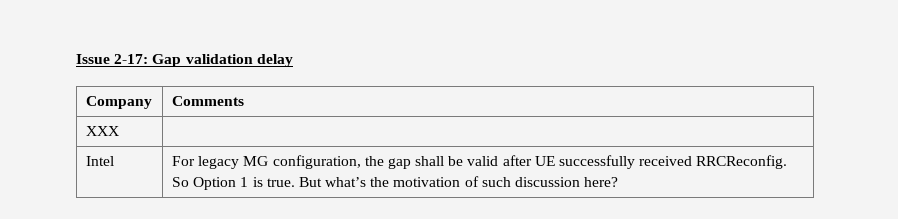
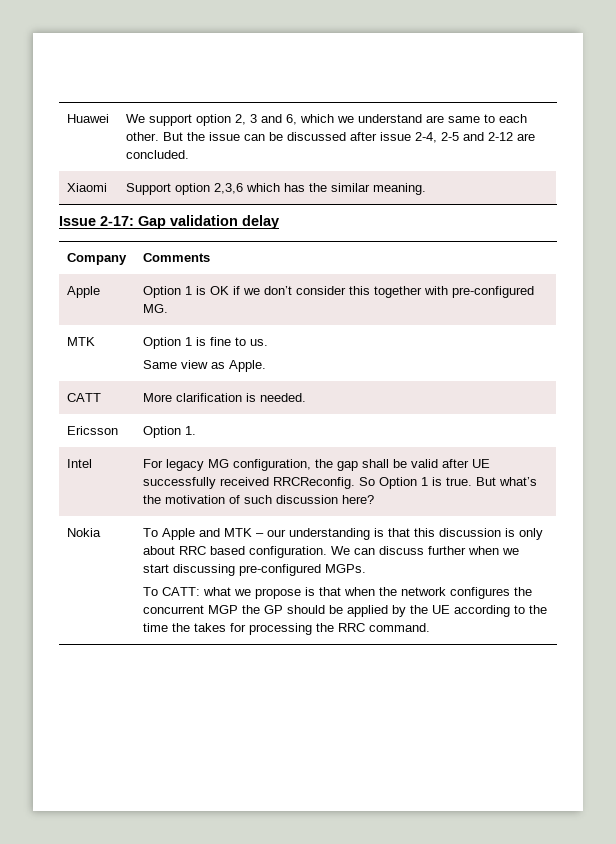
(76, 59) none -> [67,114,110,123] [126,114,528,126] [126,132,536,143] [126,150,190,159] [67,183,108,192] [126,183,427,195] Huawei | We support option 2, 3 and 6, which we understand are same to each other. But the issue can be discussed after issue 2-4, 2-5 and 2-12 are concluded. // Xiaomi | Support option 2,3,6 which has the similar meaning. //
[85,126,119,136] XXX | -> [67,286,101,298] [143,286,535,298] [143,304,169,313] [67,337,96,346] [143,337,269,349] [143,360,267,372] [67,393,102,402] [143,393,307,402] [67,426,119,435] [143,426,197,438] Apple | Option 1 is OK if we don’t consider this together with pre-configured MG. // MTK | Option 1 is fine to us. // Same view as Apple. // CATT | More clarification is needed. // Ericsson | Option 1.
(619, 182) none -> [67,528,102,537] [143,528,544,540] [143,546,520,558] [143,564,367,576] [143,587,533,599] [143,605,548,617] [143,623,431,635] // Nokia | To Apple and MTK – our understanding is that this discussion is only about RRC based configuration. We can discuss further when we start discussing pre-configured MGPs. // To CATT: what we propose is that when the network configures the concurrent MGP the GP should be applied by the UE according to the time the takes for processing the RRC command.

